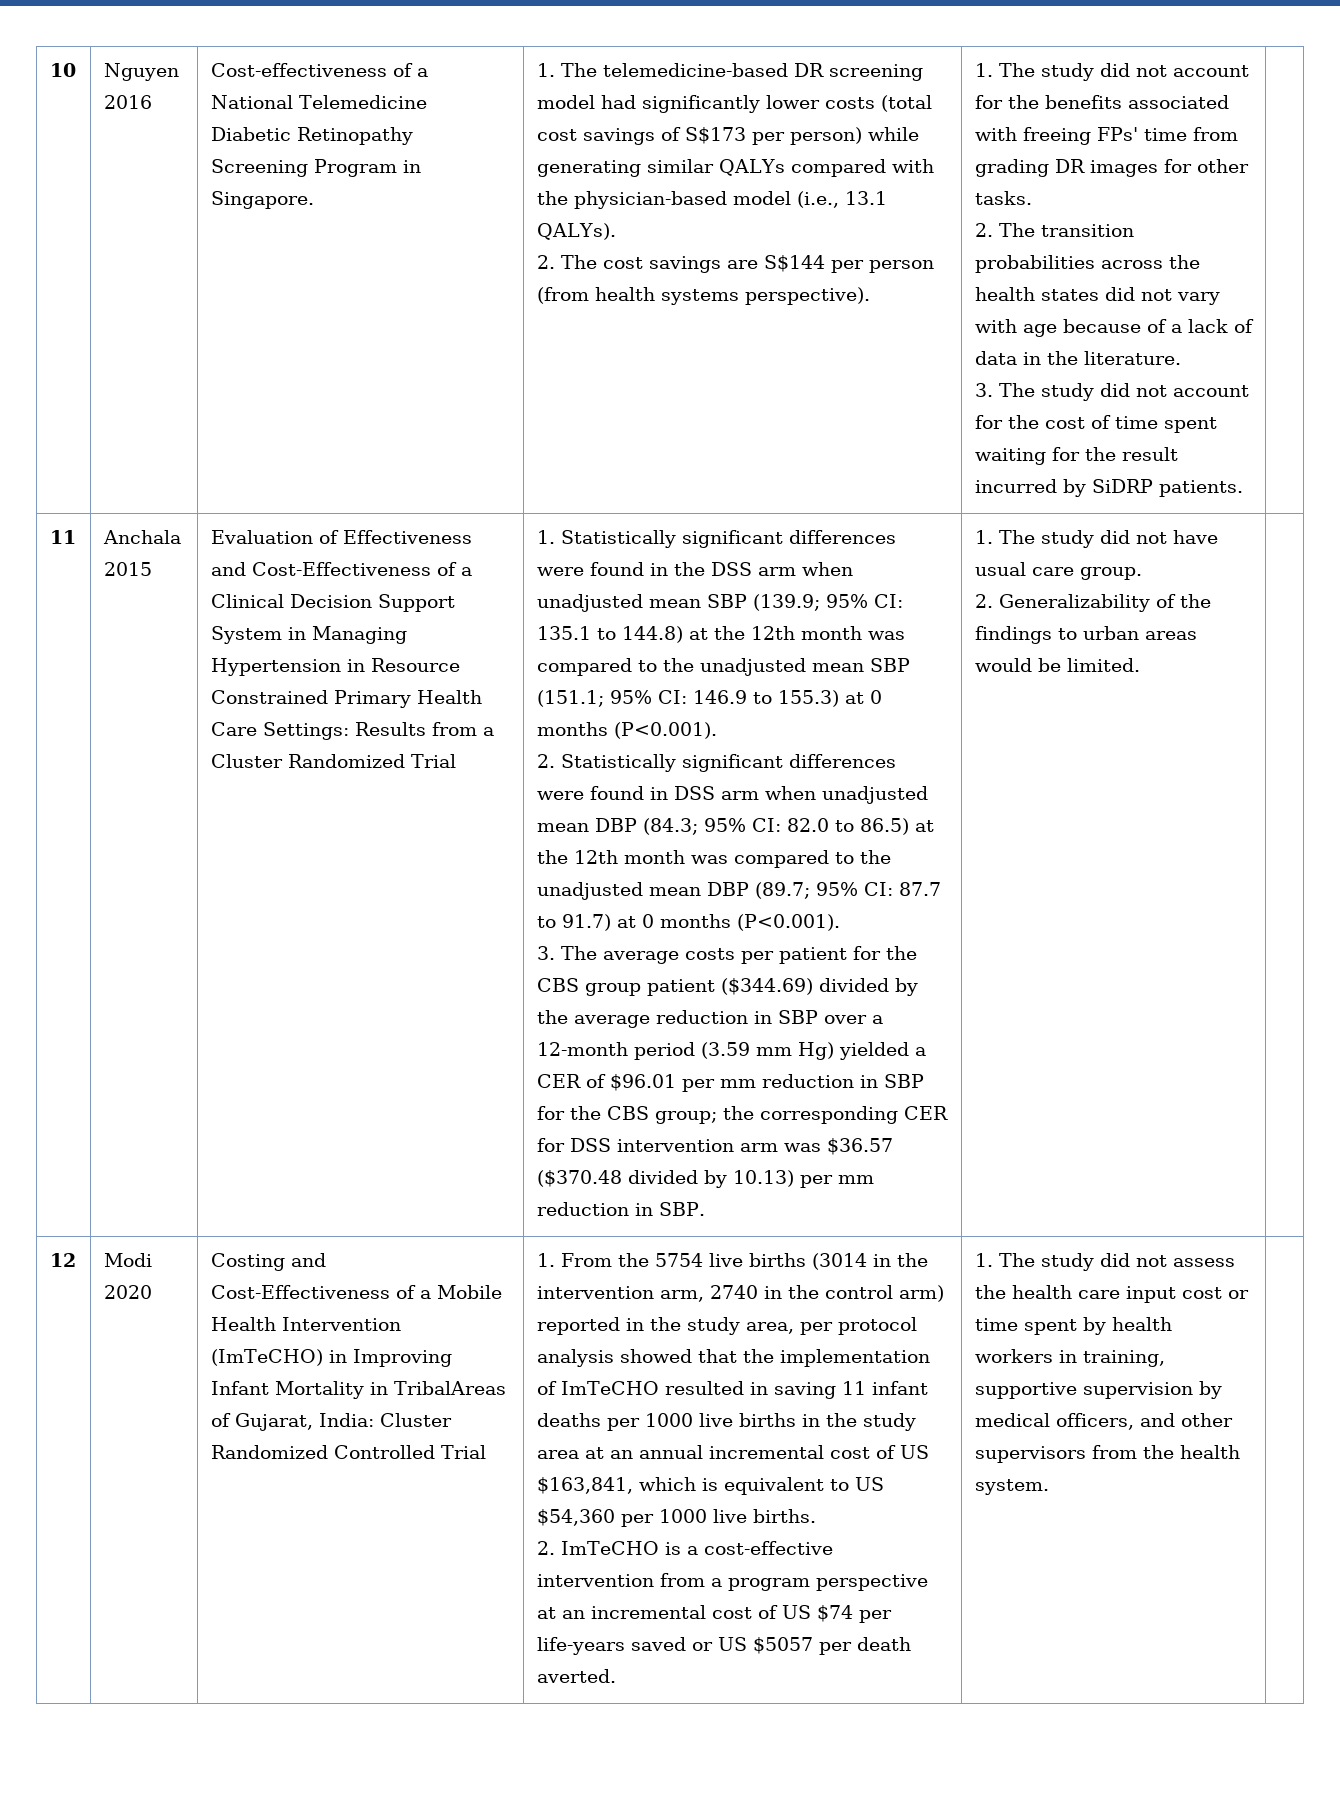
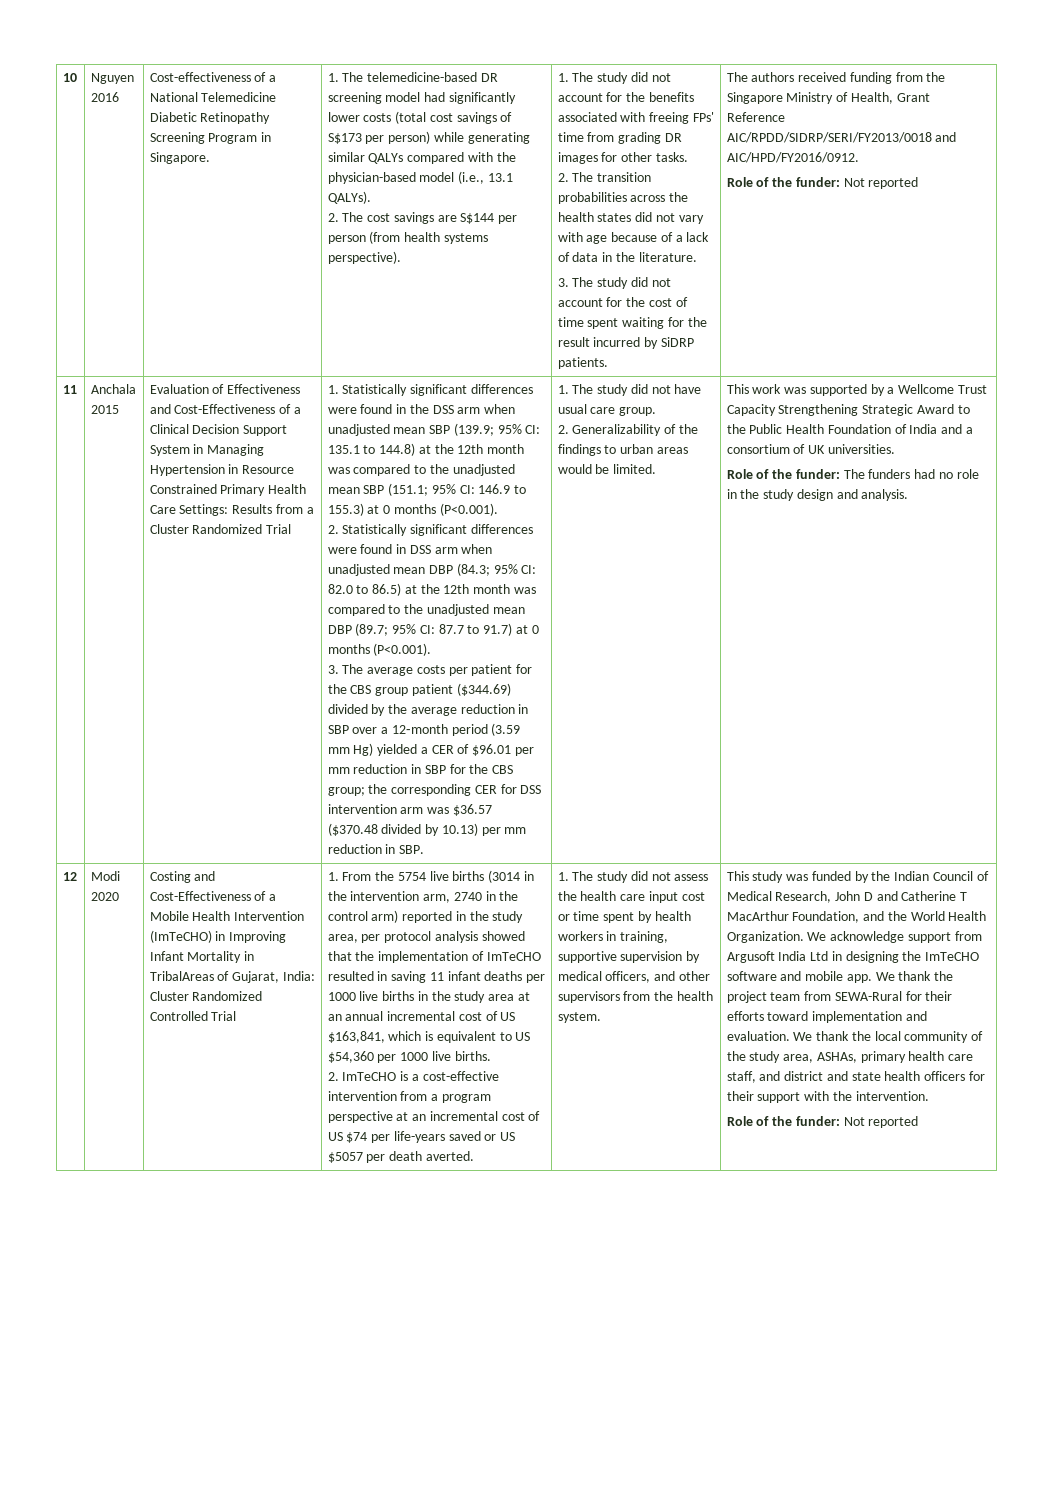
(1243, 488) none -> [726,72,946,84] [726,92,930,104] [726,112,785,122] [726,132,957,143] [726,152,859,163] [726,177,919,189] The authors received funding from the Singapore Ministry of Health, Grant Reference AIC/RPDD/SIDRP/SERI/FY2013/0018 and AIC/HPD/FY2016/0912. // Role of the funder: Not reported
(1140, 665) none -> [726,384,987,396] [726,404,970,416] [726,424,973,434] [726,444,895,454] [726,469,979,479] [726,489,909,501] This work was supported by a Wellcome Trust Capacity Strengthening Strategic Award to the Public Health Foundation of India and a consortium of UK universities. // Role of the funder: The funders had no role in the study design and analysis.
(1049, 1487) none -> [726,871,989,883] [726,891,968,903] [726,911,987,923] [726,931,982,943] [726,951,980,963] [726,971,954,983] [726,991,953,1003] [726,1011,927,1023] [726,1031,984,1043] [726,1051,974,1063] [726,1071,985,1083] [726,1091,929,1103] [726,1116,919,1128] This study was funded by the Indian Council of Medical Research, John D and Catherine T MacArthur Foundation, and the World Health Organization. We acknowledge support from Argusoft India Ltd in designing the ImTeCHO software and mobile app. We thank the project team from SEWA-Rural for their efforts toward implementation and evaluation. We thank the local community of the study area, ASHAs, primary health care staff, and district and state health officers for their support with the intervention. // Role of the funder: Not reported

